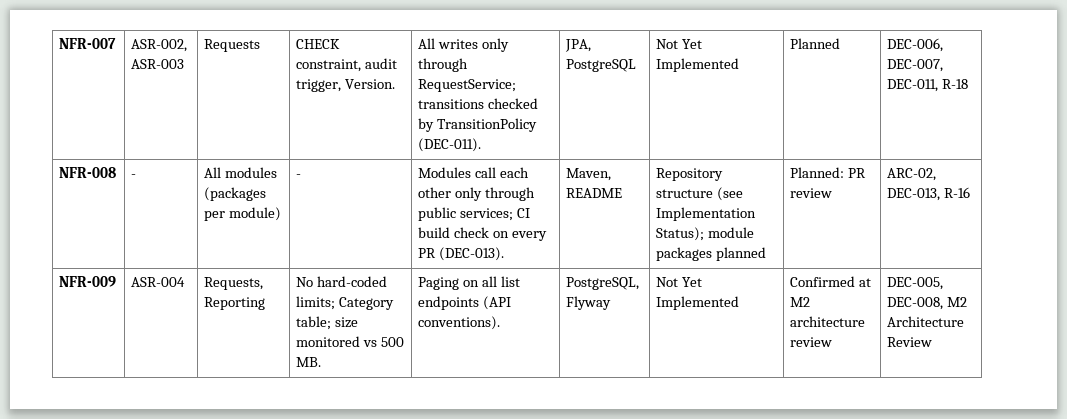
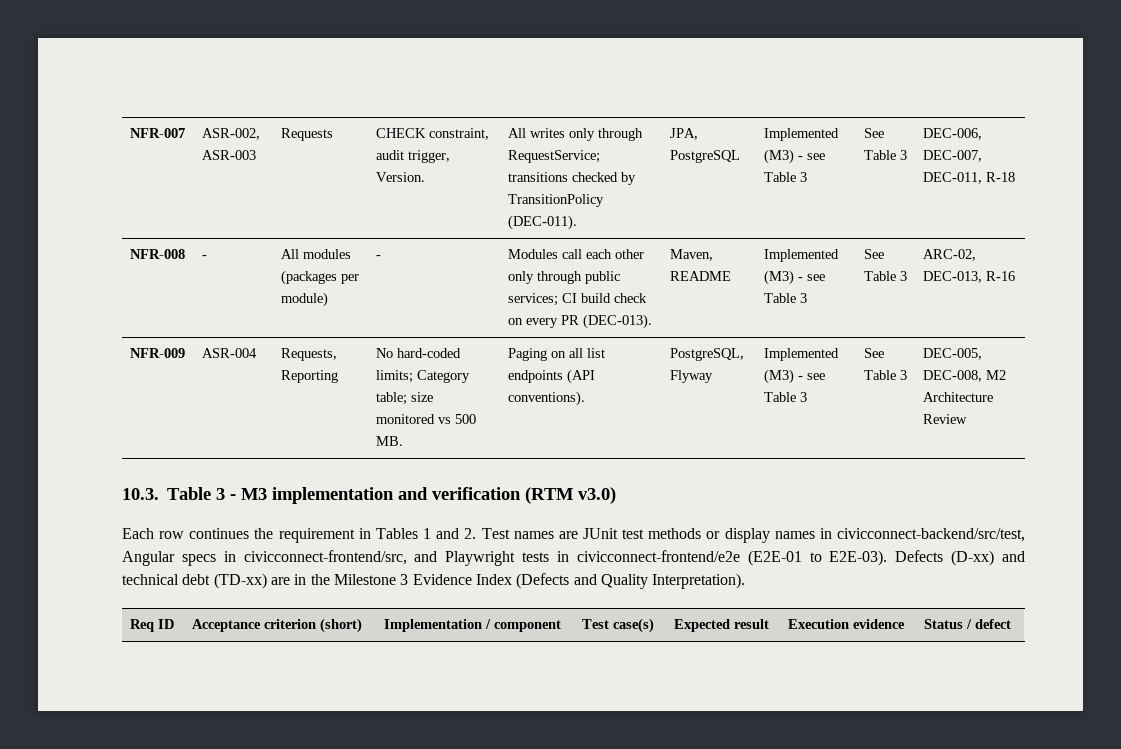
[656,39,702,49] [656,58,740,72] [790,38,841,49] Not Yet Implemented | Planned -> [764,128,840,141] [764,149,826,164] [764,172,808,182] [864,128,885,138] [864,150,908,160] Implemented (M3) - see Table 3 | See Table 3
[656,168,724,181] [656,187,743,201] [656,207,757,221] [656,227,754,241] [656,247,766,261] [790,167,866,178] [790,188,833,198] Repository structure (see Implementation Status); module packages planned | Planned: PR review -> [764,249,840,262] [764,270,826,285] [764,293,808,303] [864,249,885,259] [864,271,908,281] Implemented (M3) - see Table 3 | See Table 3
[656,277,702,287] [656,296,740,310] [790,276,871,287] [790,297,811,307] [790,316,866,327] [790,337,833,347] Not Yet Implemented | Confirmed at M2 architecture review -> [764,348,840,361] [764,369,826,384] [764,392,808,402] [864,348,885,358] [864,370,908,380] Implemented (M3) - see Table 3 | See Table 3
(933, 342) none -> [122,487,616,504] [122,528,1025,543] [122,550,1025,566] [122,573,746,589] [130,619,175,632] [192,618,363,633] [384,619,562,632] [582,618,655,633] [674,619,770,632] [788,619,906,629] [924,619,1012,629] // 10.3. Table 3 - M3 implementation and verification (RTM v3.0) // Each row continues the requirement in Tables 1 and 2. Test names are JUnit test methods or display names in civicconnect-backend/src/test, Angular specs in civicconnect-frontend/src, and Playwright tests in civicconnect-frontend/e2e (E2E-01 to E2E-03). Defects (D-xx) and technical debt (TD-xx) are in the Milestone 3 Evidence Index (Defects and Quality Interpretation). // Req ID | Acceptance criterion (short) | Implementation / component | Test case(s) | Expected result | Execution evidence | Status / defect

